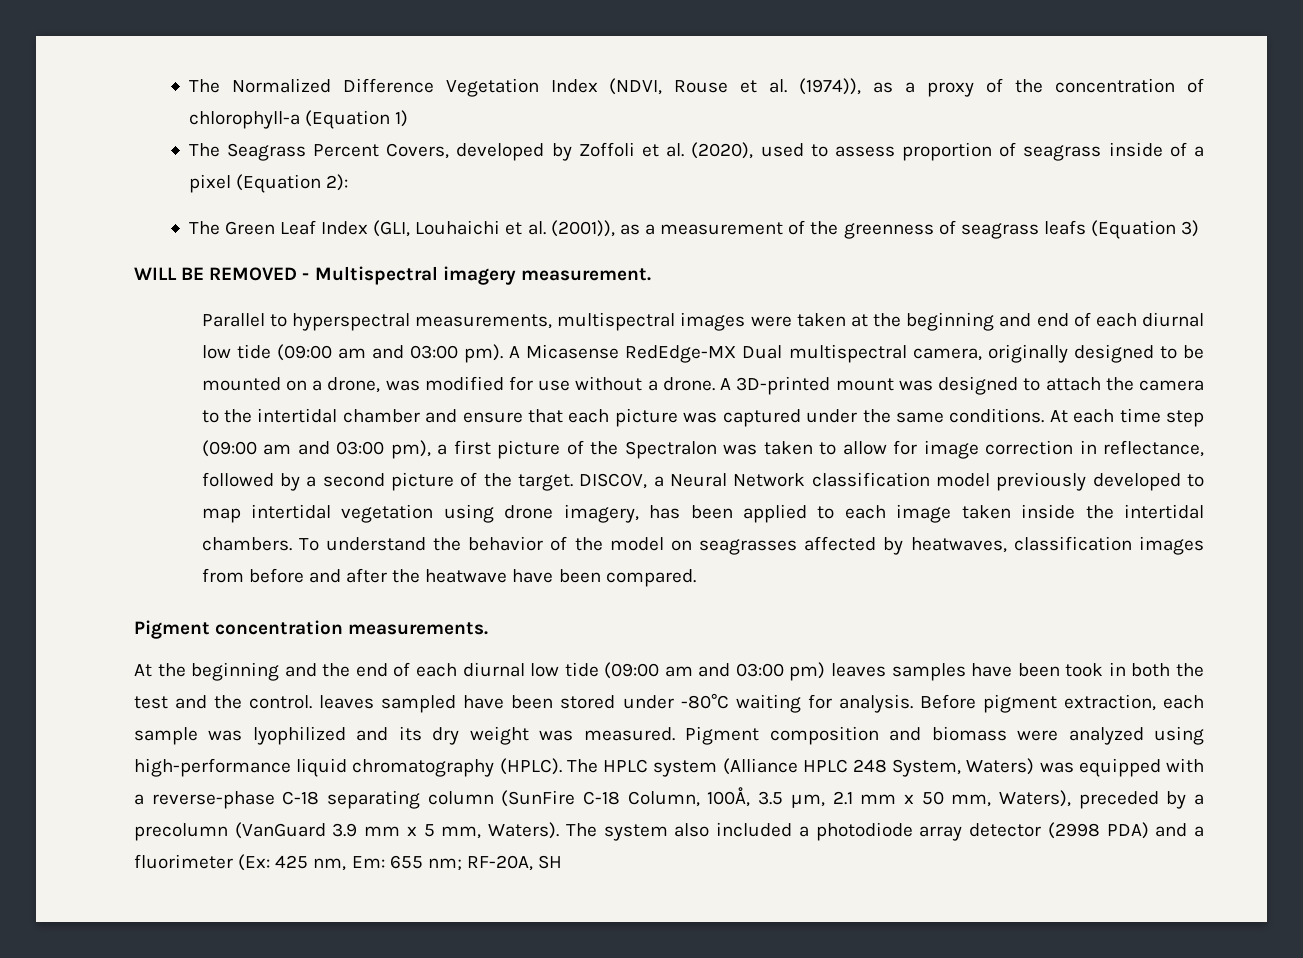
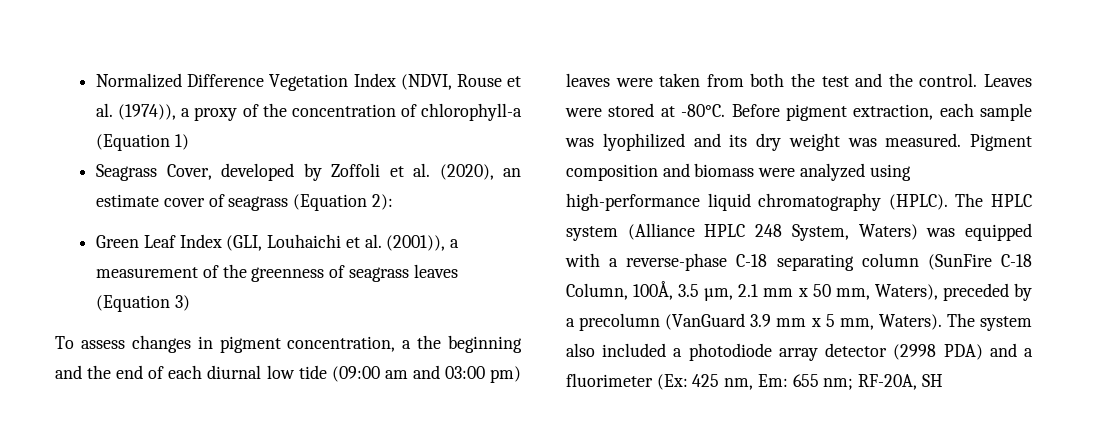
[188,79,220,93] The -> (96, 80) none
[873,82,894,93] as -> (177, 112) none
[188,143,450,161] The Seagrass Percent Covers, -> [96,164,212,181] Seagrass Cover,
[760,142,1204,161] [188,174,231,193] used to assess proportion of seagrass inside of a pixel -> [502,168,521,177] [96,194,289,211] an estimate cover of seagrass
[188,221,220,235] The -> (393, 202) none
[619,224,640,235] as -> (446, 243) none
[1043,220,1086,235] leafs -> [413,264,458,278] leaves
[134,266,651,285] [201,312,1204,331] [201,344,1204,363] [201,376,1204,395] [201,408,1204,427] [201,440,1205,459] [201,472,1204,491] [201,504,1204,523] [201,536,1205,555] [201,568,696,587] [134,620,489,639] [134,664,152,677] WILL BE REMOVED - Multispectral imagery measurement. // Parallel to hyperspectral measurements, multispectral images were taken at the beginning and end of each diurnal low tide (09:00 am and 03:00 pm). A Micasense RedEdge-MX Dual multispectral camera, originally designed to be mounted on a drone, was modified for use without a drone. A 3D-printed mount was designed to attach the camera to the intertidal chamber and ensure that each picture was captured under the same conditions. At each time step (09:00 am and 03:00 pm), a first picture of the Spectralon was taken to allow for image correction in reflectance, followed by a second picture of the target. DISCOV, a Neural Network classification model previously developed to map intertidal vegetation using drone imagery, has been applied to each image taken inside the intertidal chambers. To understand the behavior of the model on seagrasses affected by heatwaves, classification images from before and after the heatwave have been compared. // Pigment concentration measurements. // At -> [55,335,412,353] To assess changes in pigment concentration, a
[891,662,1126,681] samples have been took in -> [615,73,744,87] were taken from
[319,693,913,713] leaves sampled have been stored under -80°C waiting for analysis. -> [984,74,1032,87] [565,103,726,117] Leaves were stored at -80°C.

